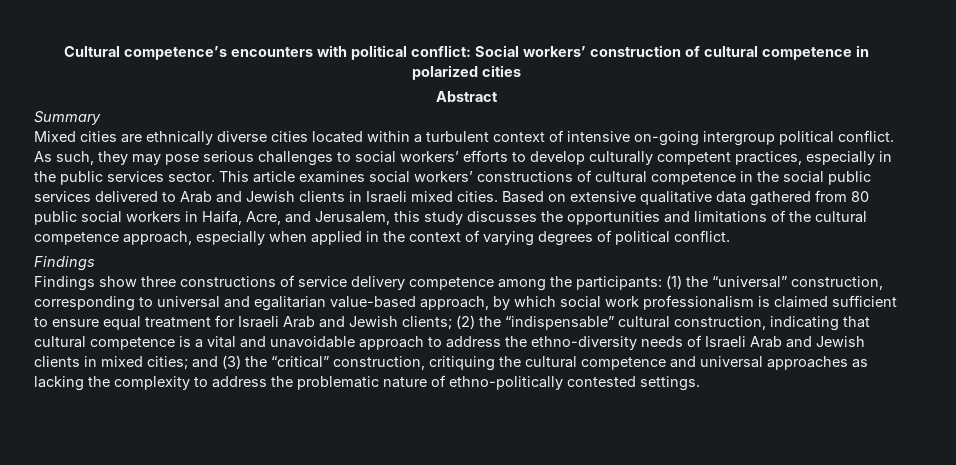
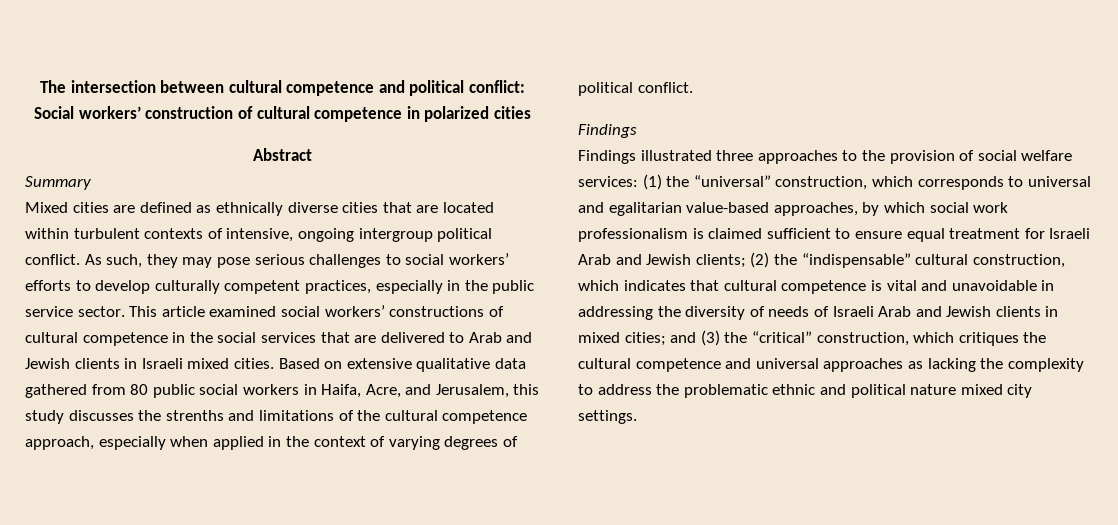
[64,45,347,60] Cultural competence’s encounters with -> [39,80,405,96] The intersection between cultural competence and
(142, 138) none -> [139,202,212,213] defined as
[312,130,699,146] located within a turbulent context of intensive on-going -> [382,202,494,213] [25,228,354,242] that are located within turbulent contexts of intensive, ongoing
[107,171,164,182] services -> [25,306,73,317] service
[299,171,365,183] examines -> [209,306,277,317] examined
[828,171,871,185] [34,191,91,202] public services -> [260,332,377,343] services that are
[567,211,660,225] opportunities -> [165,410,224,421] strenths
[99,275,662,291] show three constructions of service delivery competence among the participants: -> [640,150,1073,164] [578,176,638,187] illustrated three approaches to the provision of social welfare services:
[34,296,135,311] corresponding -> [871,176,1004,190] which corresponds
[420,296,489,310] approach, -> [773,202,858,216] approaches,
[770,316,839,331] indicating -> [578,280,686,291] which indicates
[195,339,203,348] a -> (882, 285) none
[359,336,637,350] approach to address the ethno-diversity -> [1041,280,1055,291] [578,306,765,320] in addressing the diversity of
[429,356,495,371] critiquing -> [913,332,1019,346] which critiques
[383,375,636,390] nature of ethno-politically contested -> [772,384,1033,398] ethnic and political nature mixed city

